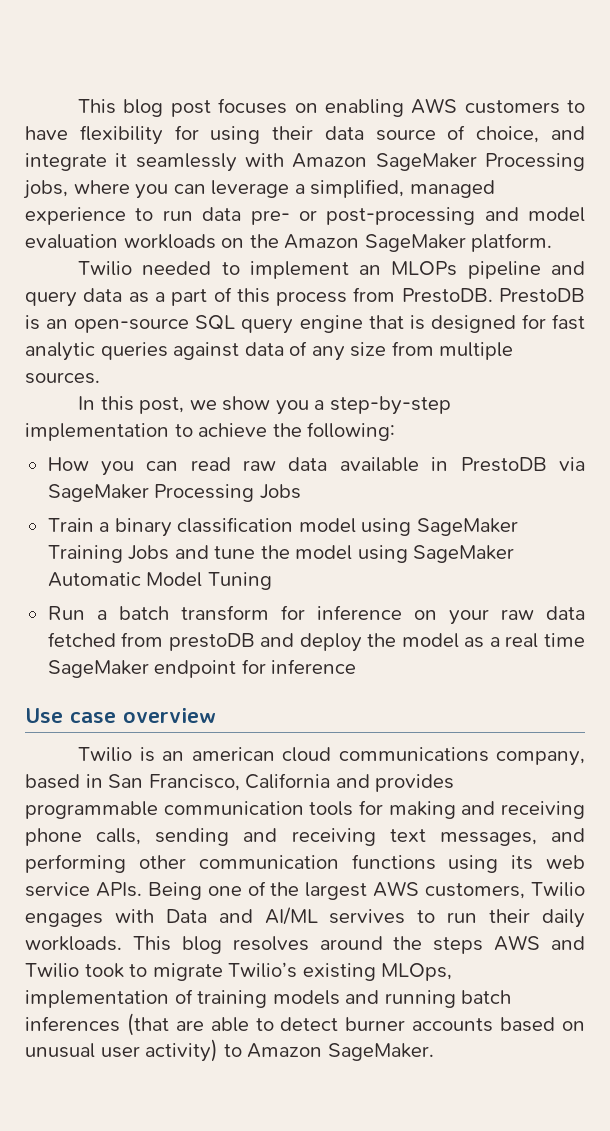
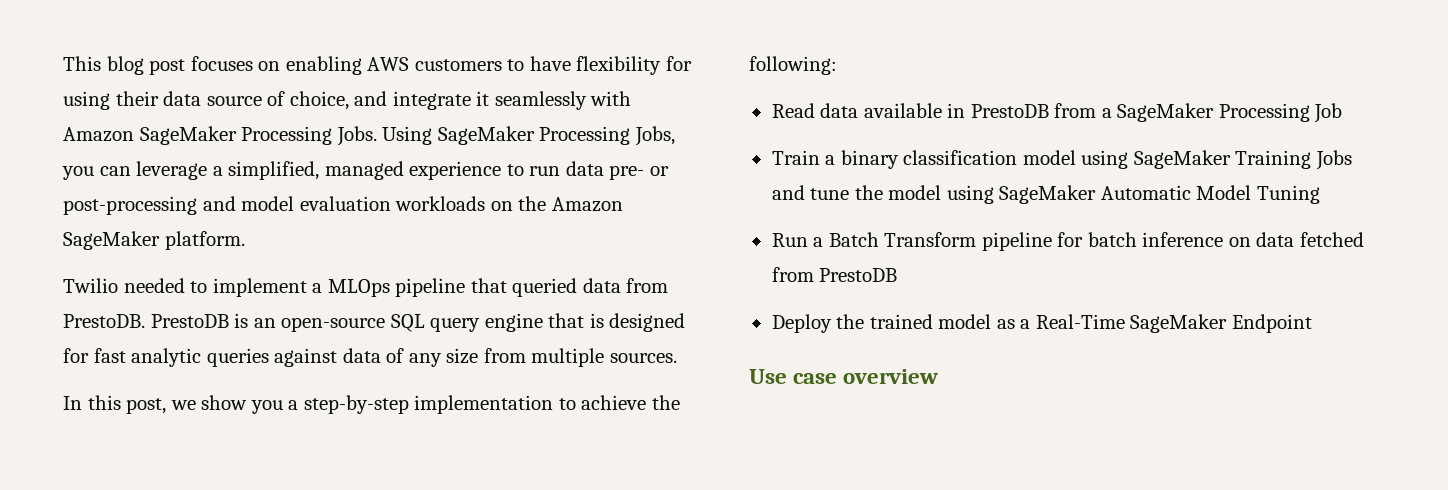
[23,180,130,199] jobs, where -> [336,126,675,146] Jobs. Using SageMaker Processing Jobs,
[359,261,585,279] [25,287,348,307] an MLOPs pipeline and query data as a part of this process -> [312,278,621,297] a MLOps pipeline that queried data
[47,457,277,476] How you can read raw -> [771,103,815,118] Read
[558,457,585,471] [47,484,301,502] via SageMaker Processing Jobs -> [1054,103,1343,123] from a SageMaker Processing Job
[118,605,585,625] [47,632,586,652] [47,659,357,678] [25,708,216,723] [78,747,586,766] [25,773,455,792] [25,800,585,819] [25,828,585,846] [25,854,585,873] [25,881,586,900] [25,907,586,928] [25,935,585,954] [25,962,453,981] [25,989,512,1008] [25,1013,586,1036] [25,1039,434,1062] batch transform for inference on your raw data fetched from prestoDB and deploy the model as a real time SageMaker endpoint for inference // Use case overview // Twilio is an american cloud communications company, based in San Francisco, California and provides programmable communication tools for making and receiving phone calls, sending and receiving text messages, and performing other communication functions using its web service APIs. Being one of the largest AWS customers, Twilio engages with Data and AI/ML servives to run their daily workloads. This blog resolves around the steps AWS and Twilio took to migrate Twilio’s existing MLOps, implementation of training models and running batch inferences (that are able to detect burner accounts based on unusual user activity) to Amazon SageMaker. -> [828,232,1364,251] [771,267,898,282] [771,314,1312,333] [749,369,939,384] Batch Transform pipeline for batch inference on data fetched from PrestoDB // Deploy the trained model as a Real-Time SageMaker Endpoint // Use case overview

